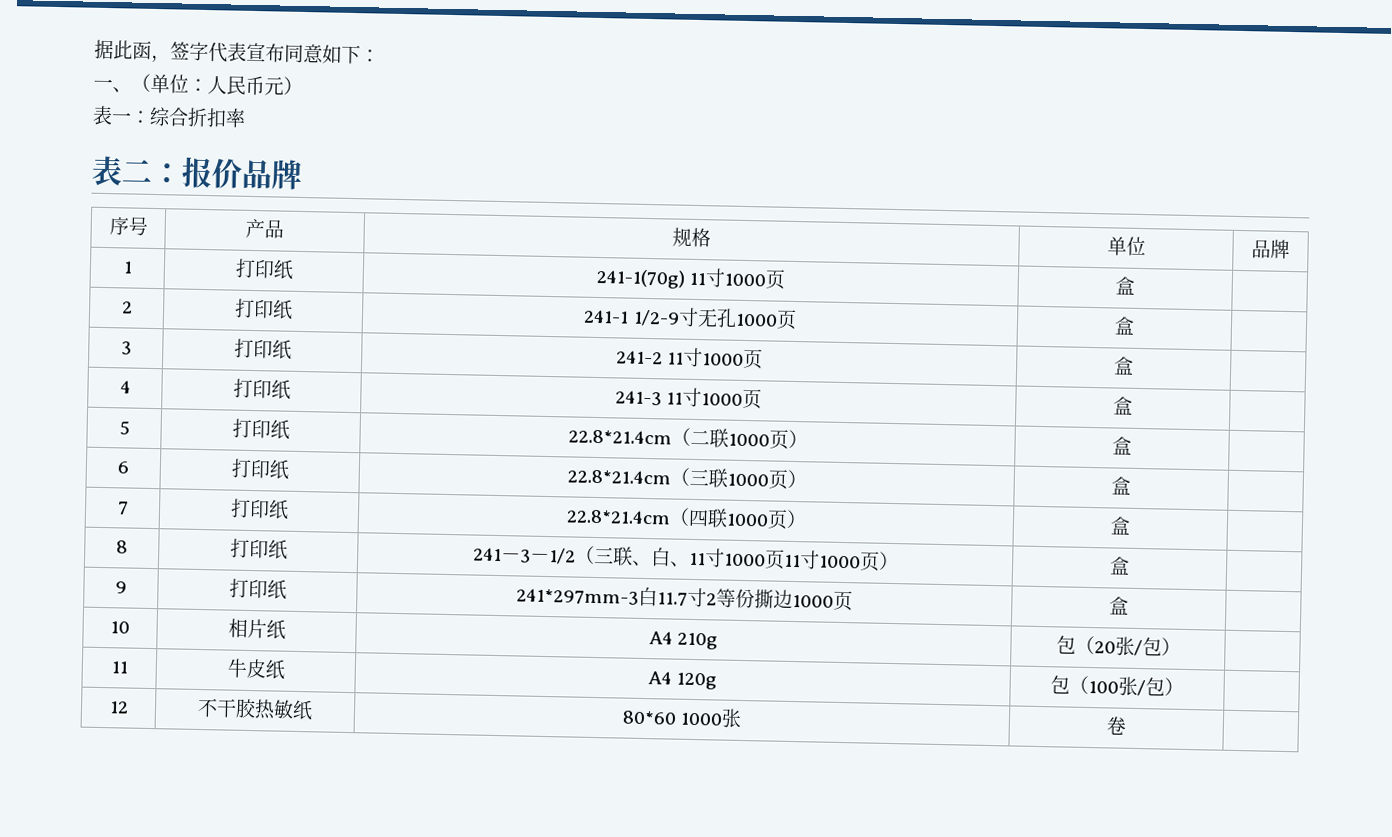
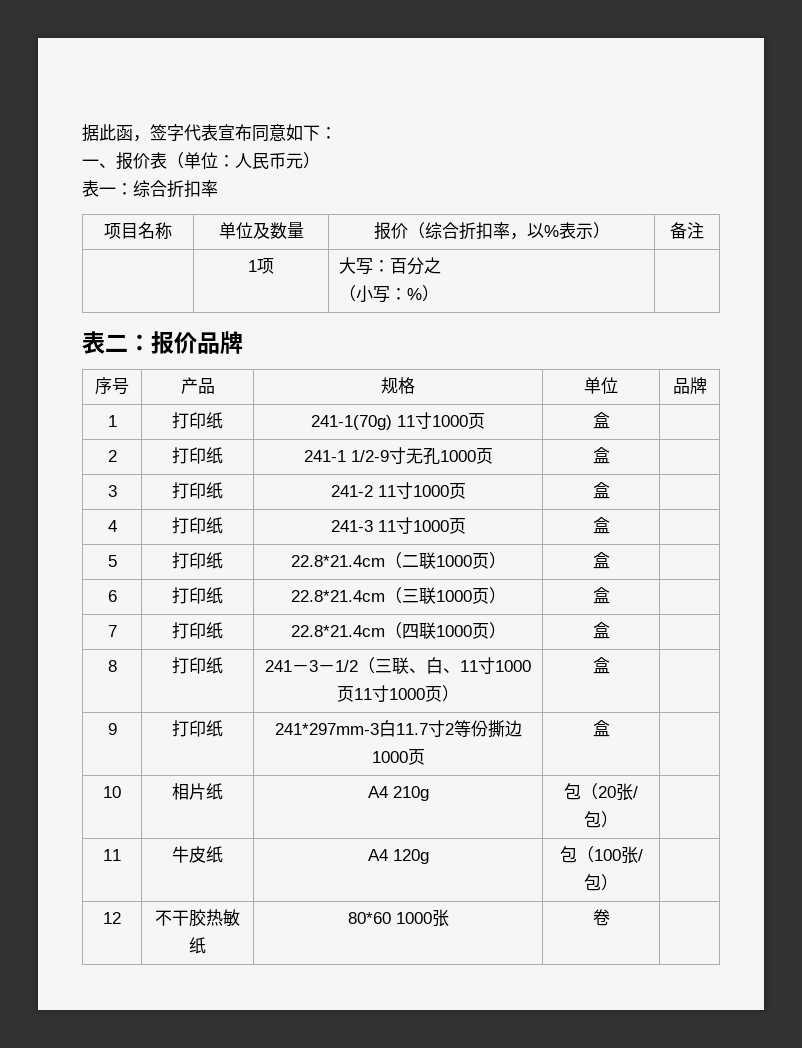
(132, 90) none -> [116,152,167,170] 报价表
(246, 118) none -> [104,222,172,239] [218,222,304,239] [373,222,610,240] [670,222,704,239] [248,258,274,274] [339,257,442,275] [339,285,440,303] // 项目名称 | 单位及数量 | 报价（综合折扣率，以%表示） | 备注 // | 1项 | 大写：百分之 // （小写：%） |

